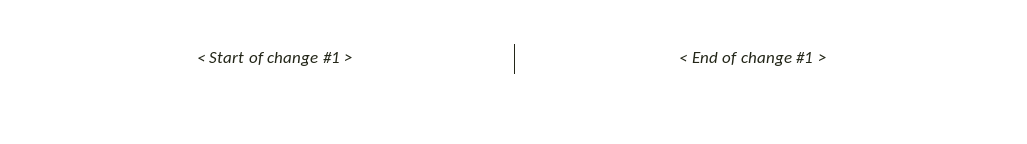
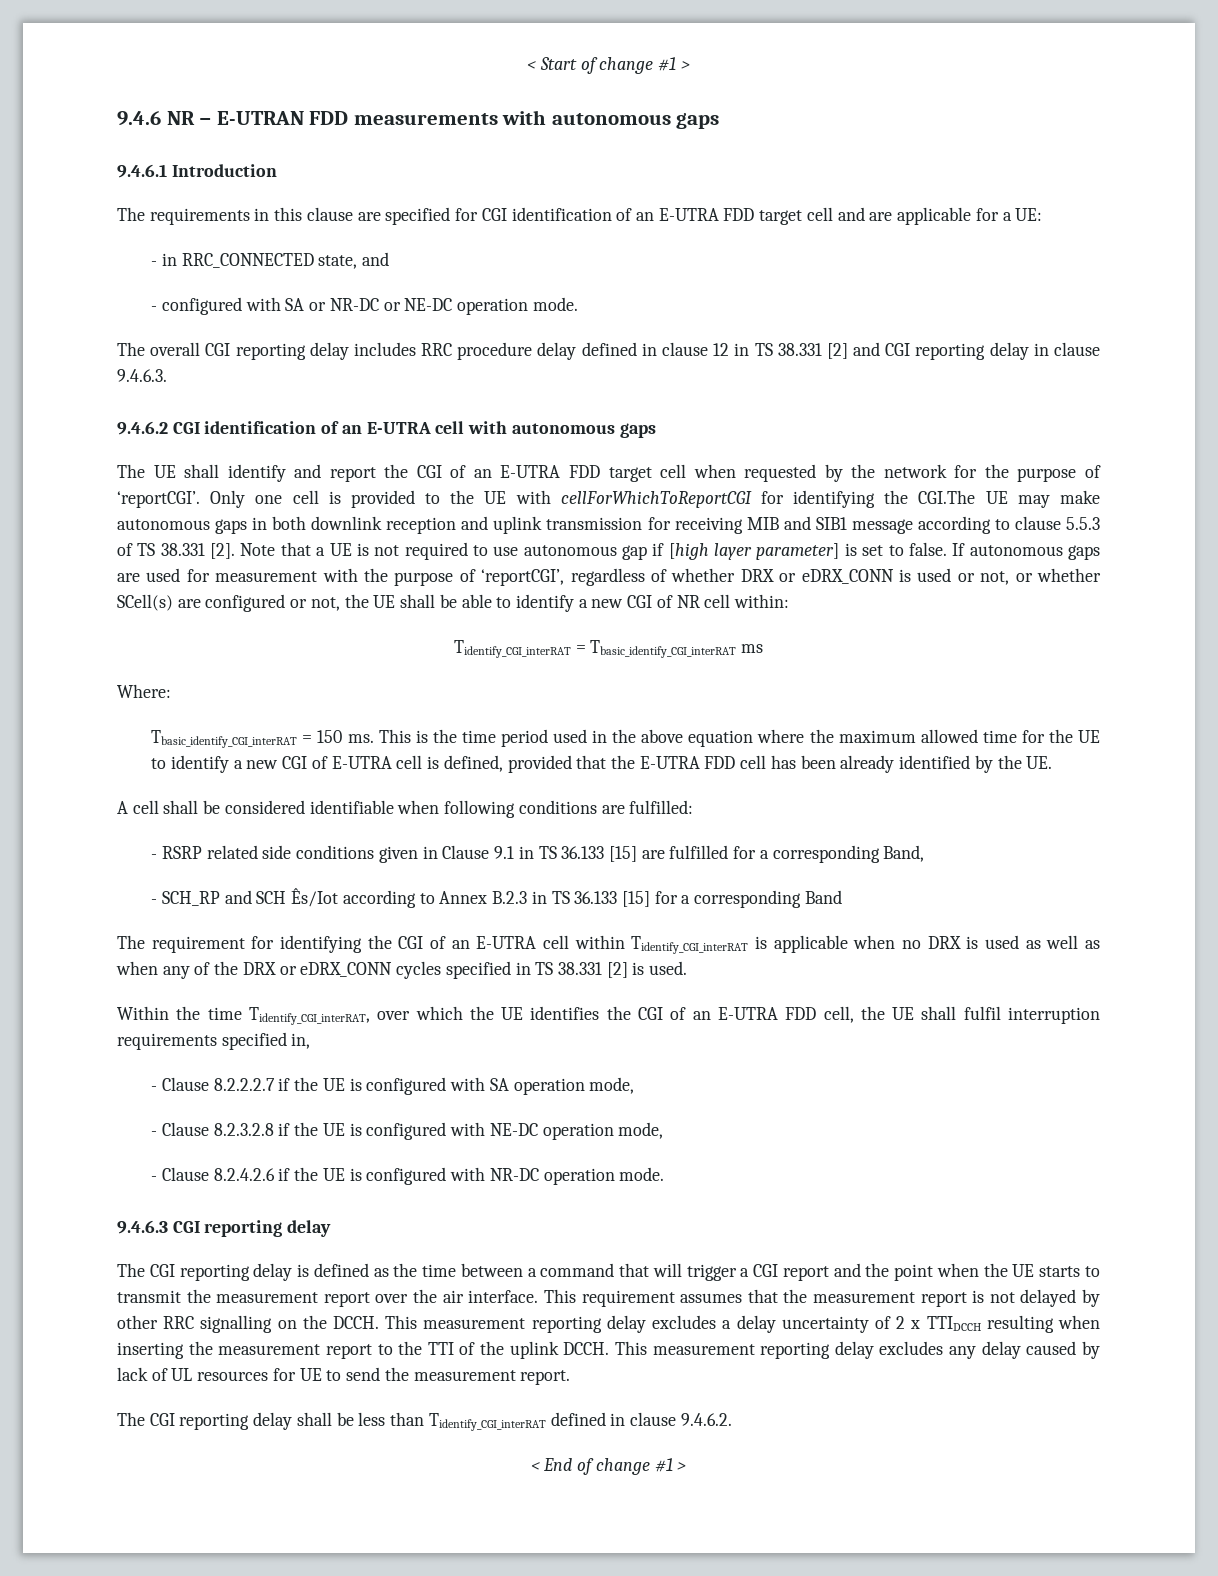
(353, 58) none -> [117,110,720,129] [117,164,277,178] [117,207,1043,225] [151,252,390,269] [151,297,578,315] [117,342,1100,360] [117,369,167,382] [117,421,656,438] [117,464,1101,482] [117,490,1100,508] [117,516,1100,534] [117,542,1101,560] [117,568,1101,586] [117,594,790,612] [453,640,764,658] [117,684,171,698] [151,729,1100,748] [151,755,1053,773] [117,800,694,818] [151,845,925,863] [151,888,842,908] [117,935,1100,954] [116,961,688,979] [117,1006,1100,1025] [117,1032,311,1050] [151,1077,635,1095] [151,1122,664,1140] [151,1167,665,1185] [117,1220,332,1237] [117,1263,1100,1281] [117,1289,1100,1307] [117,1315,1100,1333] [117,1341,1101,1359] [117,1367,571,1385] [117,1412,732,1431] // 9.4.6 NR − E-UTRAN FDD measurements with autonomous gaps // 9.4.6.1 Introduction // The requirements in this clause are specified for CGI identification of an E-UTRA FDD target cell and are applicable for a UE: // - in RRC_CONNECTED state, and // - configured with SA or NR-DC or NE-DC operation mode. // The overall CGI reporting delay includes RRC procedure delay defined in clause 12 in TS 38.331 [2] and CGI reporting delay in clause 9.4.6.3. // 9.4.6.2 CGI identification of an E-UTRA cell with autonomous gaps // The UE shall identify and report the CGI of an E-UTRA FDD target cell when requested by the network for the purpose of ‘reportCGI’. Only one cell is provided to the UE with cellForWhichToReportCGI for identifying the CGI.The UE may make autonomous gaps in both downlink reception and uplink transmission for receiving MIB and SIB1 message according to clause 5.5.3 of TS 38.331 [2]. Note that a UE is not required to use autonomous gap if [high layer parameter] is set to false. If autonomous gaps are used for measurement with the purpose of ‘reportCGI’, regardless of whether DRX or eDRX_CONN is used or not, or whether SCell(s) are configured or not, the UE shall be able to identify a new CGI of NR cell within: // Tidentify_CGI_interRAT = Tbasic_identify_CGI_interRAT ms // Where: // Tbasic_identify_CGI_interRAT = 150 ms. This is the time period used in the above equation where the maximum allowed time for the UE to identify a new CGI of E-UTRA cell is defined, provided that the E-UTRA FDD cell has been already identified by the UE. // A cell shall be considered identifiable when following conditions are fulfilled: // - RSRP related side conditions given in Clause 9.1 in TS 36.133 [15] are fulfilled for a corresponding Band, // - SCH_RP and SCH Ês/Iot according to Annex B.2.3 in TS 36.133 [15] for a corresponding Band // The requirement for identifying the CGI of an E-UTRA cell within Tidentify_CGI_interRAT is applicable when no DRX is used as well as when any of the DRX or eDRX_CONN cycles specified in TS 38.331 [2] is used. // Within the time Tidentify_CGI_interRAT, over which the UE identifies the CGI of an E-UTRA FDD cell, the UE shall fulfil interruption requirements specified in, // - Clause 8.2.2.2.7 if the UE is configured with SA operation mode, // - Clause 8.2.3.2.8 if the UE is configured with NE-DC operation mode, // - Clause 8.2.4.2.6 if the UE is configured with NR-DC operation mode. // 9.4.6.3 CGI reporting delay // The CGI reporting delay is defined as the time between a command that will trigger a CGI report and the point when the UE starts to transmit the measurement report over the air interface. This requirement assumes that the measurement report is not delayed by other RRC signalling on the DCCH. This measurement reporting delay excludes a delay uncertainty of 2 x TTIDCCH resulting when inserting the measurement report to the TTI of the uplink DCCH. This measurement reporting delay excludes any delay caused by lack of UL resources for UE to send the measurement report. // The CGI reporting delay shall be less than Tidentify_CGI_interRAT defined in clause 9.4.6.2.

